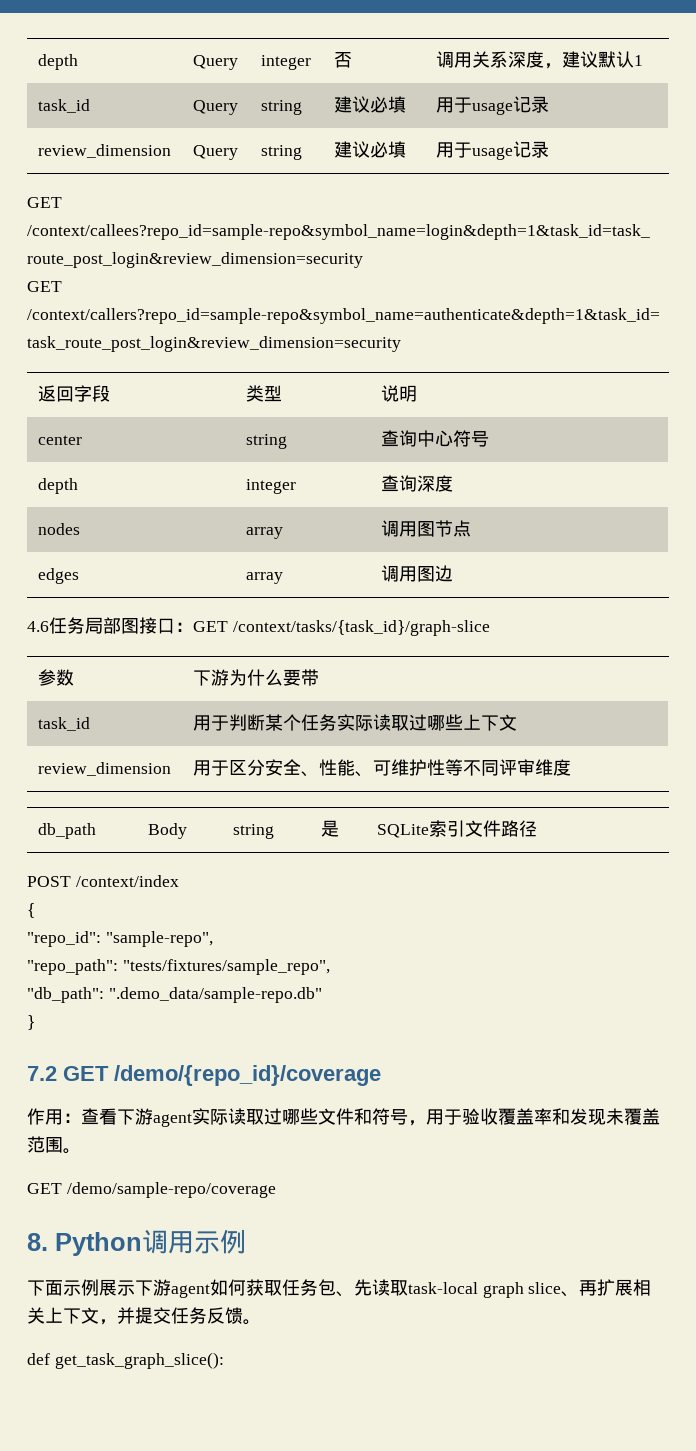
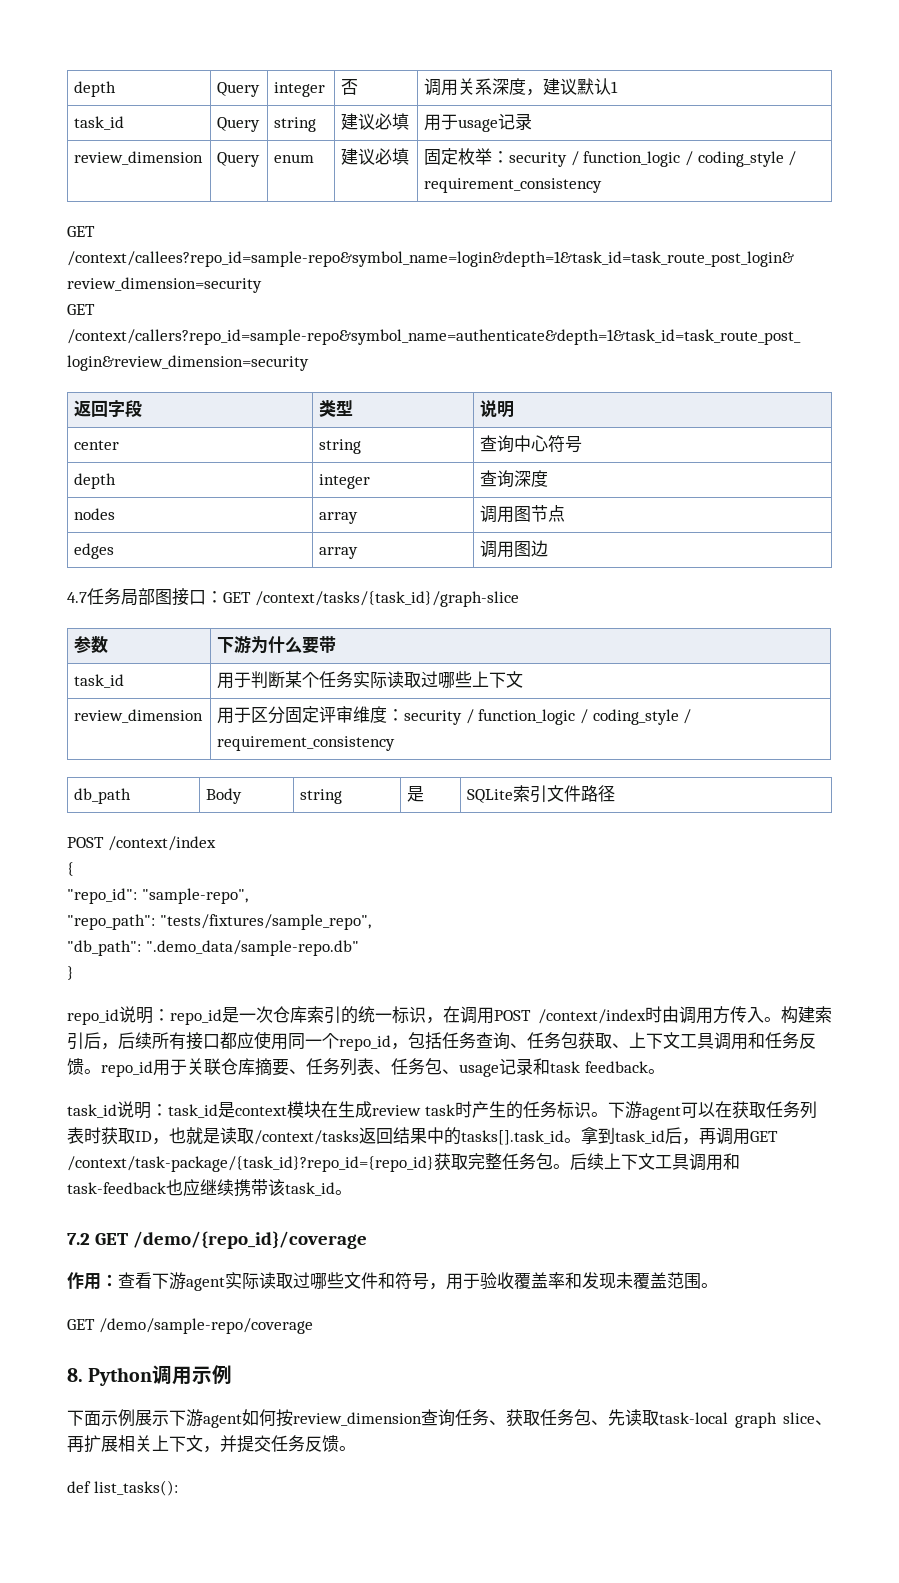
[260,145,302,160] [333,141,406,158] [435,141,549,160] string | 建议必填 | 用于usage记录 -> [274,154,315,163] [341,148,410,165] [424,148,797,167] [424,178,603,193] enum | 建议必填 | 固定枚举：security / function_logic / coding_style / requirement_consistency
[27,621,49,632] 4.6 -> [67,592,87,603] 4.7
[264,759,571,777] 安全、性能、可维护性等不同评审维度 -> [285,706,692,725] [217,736,396,751] 固定评审维度：security / function_logic / coding_style / requirement_consistency
(35, 1022) none -> [67,1006,832,1025] [67,1031,816,1051] [67,1058,665,1077] [67,1101,817,1120] [67,1127,778,1145] [67,1153,740,1172] [67,1179,352,1197] // repo_id说明：repo_id是一次仓库索引的统一标识，在调用POST /context/index时由调用方传入。构建索引后，后续所有接口都应使用同一个repo_id，包括任务查询、任务包获取、上下文工具调用和任务反馈。repo_id用于关联仓库摘要、任务列表、任务包、usage记录和task feedback。 // task_id说明：task_id是context模块在生成review task时产生的任务标识。下游agent可以在获取任务列表时获取ID，也就是读取/context/tasks返回结果中的tasks[].task_id。拿到task_id后，再调用GET /context/task-package/{task_id}?repo_id={repo_id}获取完整任务包。后续上下文工具调用和task-feedback也应继续携带该task_id。
(246, 1287) none -> [276,1409,506,1427] 按review_dimension查询任务、
[54,1352,224,1369] get_task_graph_slice(): -> [93,1480,178,1496] list_tasks():

